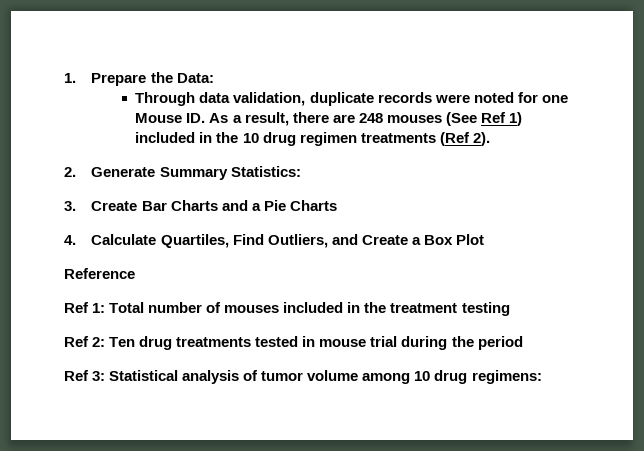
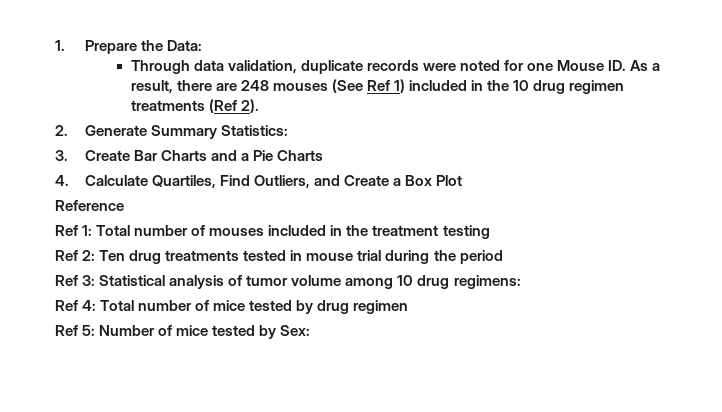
(542, 377) none -> [55,300,409,314] [55,325,311,339] // Ref 4: Total number of mice tested by drug regimen // Ref 5: Number of mice tested by Sex:

